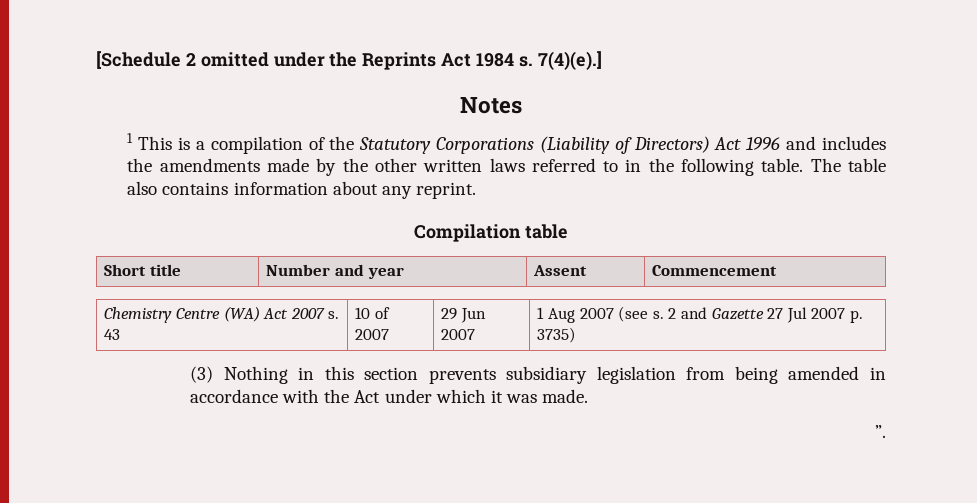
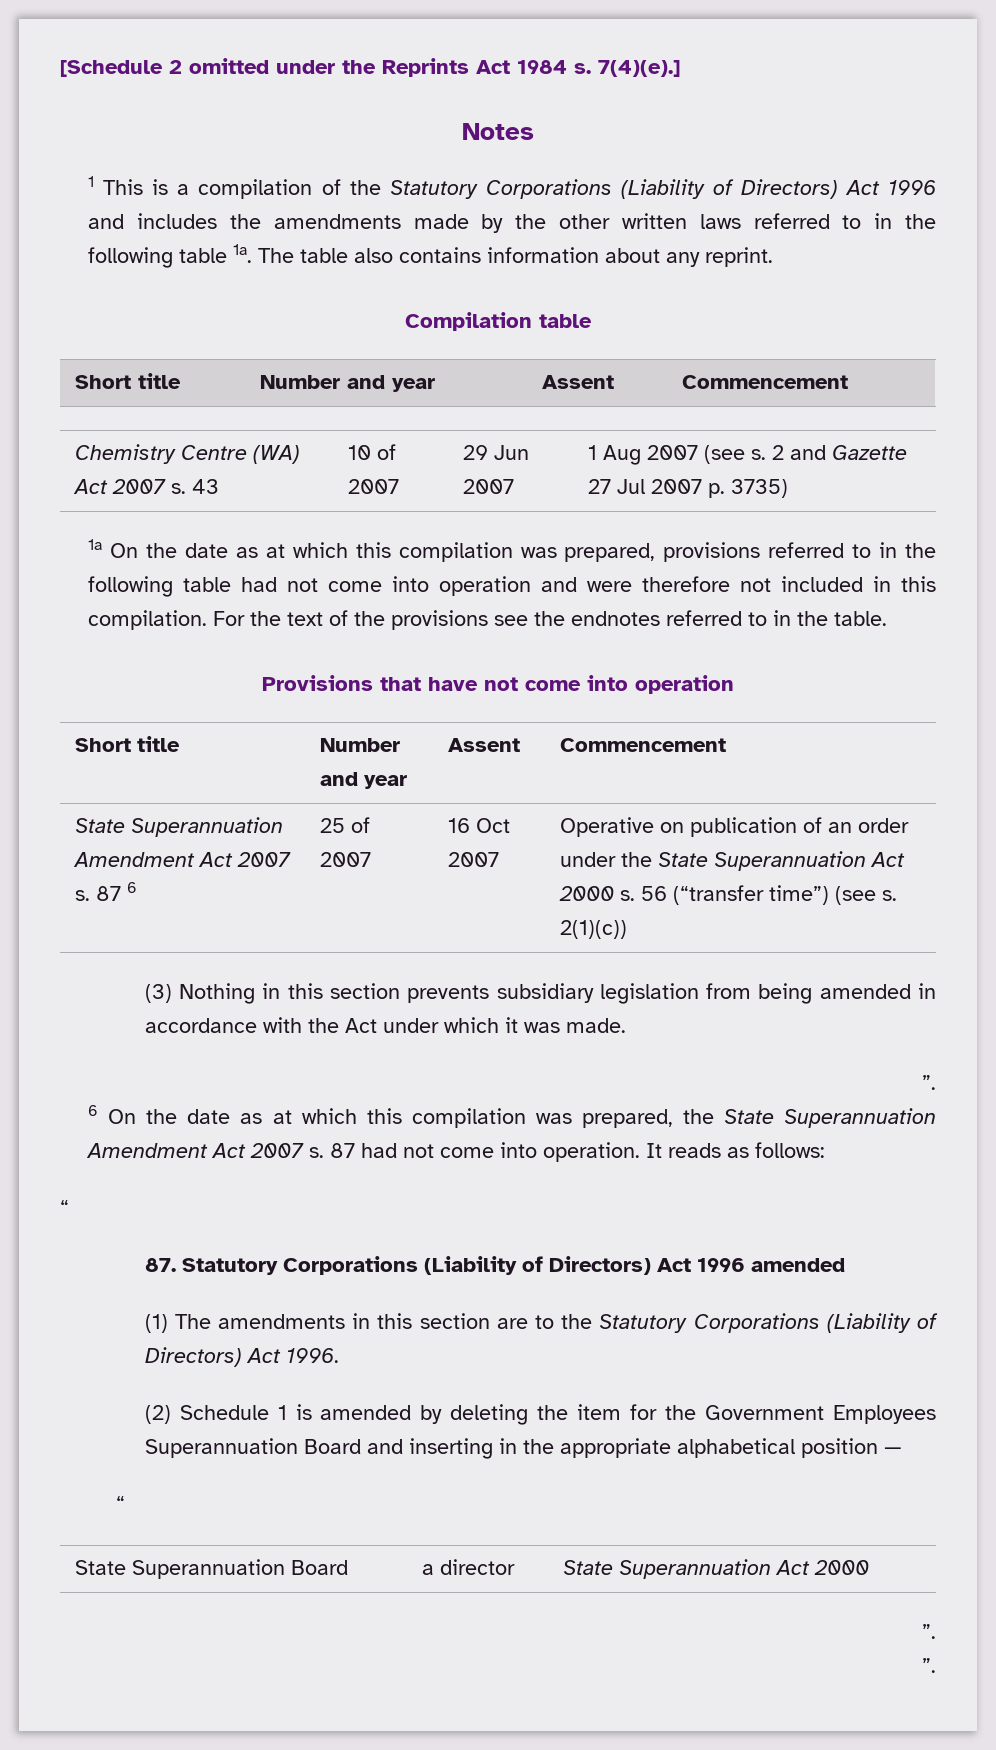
[761,158,804,172] table. -> [179,244,253,263] table 1a.
(577, 335) none -> [88,539,936,562] [88,576,936,597] [88,610,888,630] [262,675,734,694] [75,736,181,752] [320,738,401,752] [320,772,408,789] [448,738,521,752] [560,738,727,752] [75,817,284,837] [73,852,292,867] [75,882,138,901] [320,817,371,833] [320,852,372,867] [448,818,511,833] [448,852,500,867] [560,817,910,837] [560,851,906,871] [559,885,898,905] [560,920,628,939] // 1a On the date as at which this compilation was prepared, provisions referred to in the following table had not come into operation and were therefore not included in this compilation. For the text of the provisions see the endnotes referred to in the table. // Provisions that have not come into operation // Short title | Number and year | Assent | Commencement // State Superannuation Amendment Act 2007 s. 87 6 | 25 of 2007 | 16 Oct 2007 | Operative on publication of an order under the State Superannuation Act 2000 s. 56 (“transfer time”) (see s. 2(1)(c))
(886, 431) none -> [88,1105,936,1128] [86,1142,826,1162] [60,1200,69,1215] [144,1256,845,1275] [144,1313,939,1333] [144,1347,339,1367] [144,1404,937,1425] [144,1438,902,1459] [116,1496,126,1511] [75,1559,349,1579] [422,1559,516,1575] [563,1559,870,1579] [922,1624,936,1639] [922,1658,936,1673] // 6 On the date as at which this compilation was prepared, the State Superannuation Amendment Act 2007 s. 87 had not come into operation. It reads as follows: // “ // 87. Statutory Corporations (Liability of Directors) Act 1996 amended // (1) The amendments in this section are to the Statutory Corporations (Liability of Directors) Act 1996. // (2) Schedule 1 is amended by deleting the item for the Government Employees Superannuation Board and inserting in the appropriate alphabetical position — // “ // State Superannuation Board | a director | State Superannuation Act 2000 // ”. // ”.

